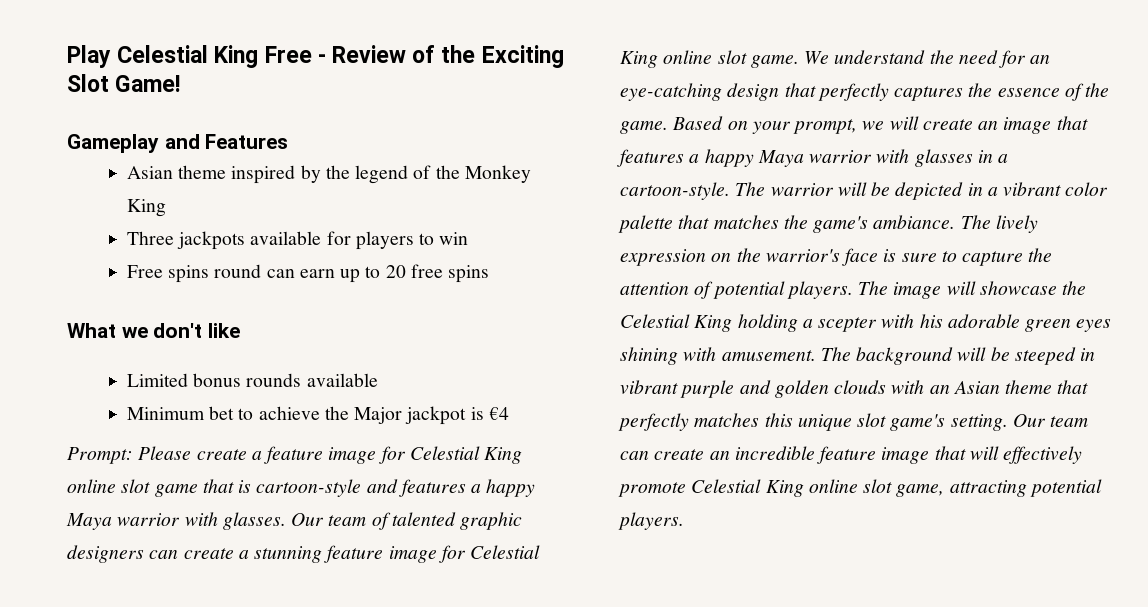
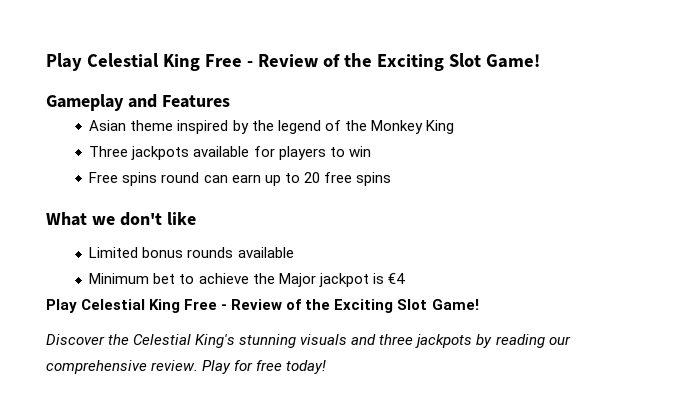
[67,446,523,464] [67,479,536,497] [66,512,523,530] [67,545,541,563] [620,50,1051,68] [620,83,1110,101] [620,116,1088,134] [617,149,1009,167] [620,182,1109,200] [618,215,1038,233] [620,248,1053,266] [620,281,1087,299] [620,314,1112,332] [620,347,1096,365] [620,380,1089,398] [618,413,1089,431] [620,446,1083,464] [618,479,1102,497] [618,512,684,530] Prompt: Please create a feature image for Celestial King online slot game that is cartoon-style and features a happy Maya warrior with glasses. Our team of talented graphic designers can create a stunning feature image for Celestial King online slot game. We understand the need for an eye-catching design that perfectly captures the essence of the game. Based on your prompt, we will create an image that features a happy Maya warrior with glasses in a cartoon-style. The warrior will be depicted in a vibrant color palette that matches the game's ambiance. The lively expression on the warrior's face is sure to capture the attention of potential players. The image will showcase the Celestial King holding a scepter with his adorable green eyes shining with amusement. The background will be steeped in vibrant purple and golden clouds with an Asian theme that perfectly matches this unique slot game's setting. Our team can create an incredible feature image that will effectively promote Celestial King online slot game, attracting potential players. -> [46,299,479,313] [46,334,571,348] [46,360,327,374] Play Celestial King Free - Review of the Exciting Slot Game! // Discover the Celestial King's stunning visuals and three jackpots by reading our comprehensive review. Play for free today!

